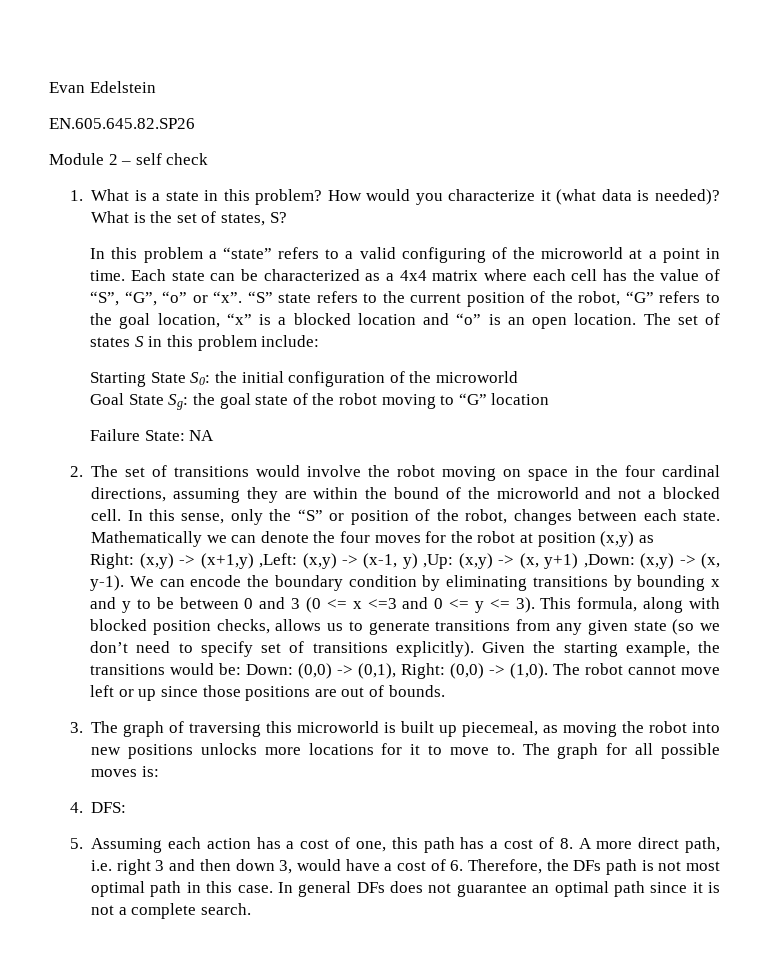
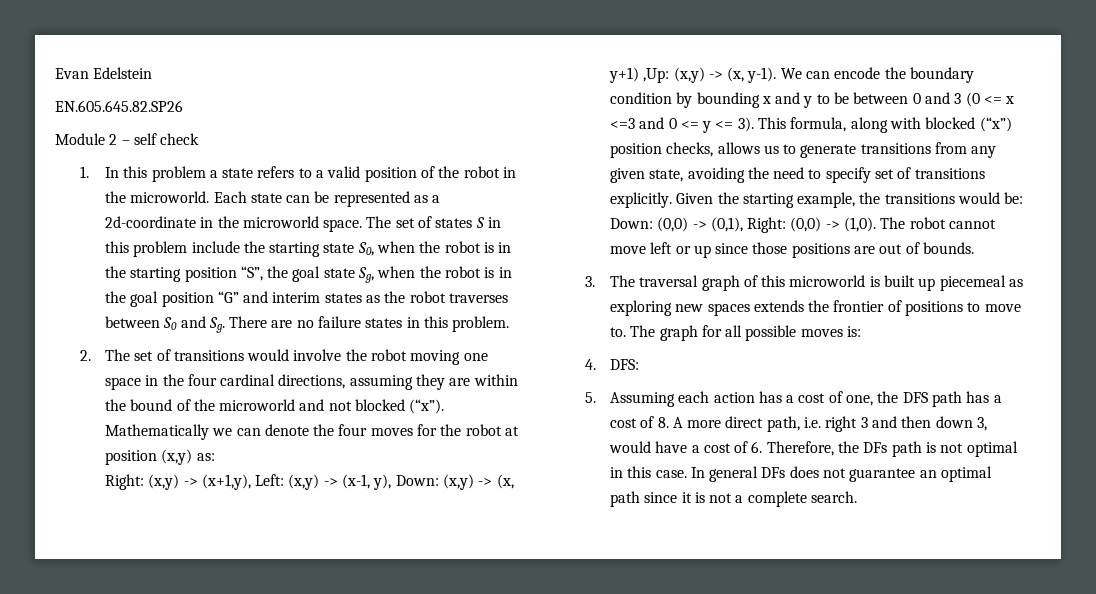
[91,189,720,205] [91,211,287,226] What is a state in this problem? How would you characterize it (what data is needed)? What is the set of states, S? // -> (89, 172) none
[222,247,272,259] “state” -> [222,168,254,178] state
[401,247,720,263] [90,270,126,281] configuring of the microworld at a point in time. -> [364,166,517,182] [104,191,210,203] position of the robot in the microworld.
[263,269,360,281] characterized -> [333,191,410,207] represented
[399,269,720,281] [90,291,720,307] [90,313,637,329] 4x4 matrix where each cell has the value of “S”, “G”, “o” or “x”. “S” state refers to the current position of the robot, “G” refers to the goal location, “x” is a blocked location and “o” is an open location. -> [104,216,363,232] 2d-coordinate in the microworld space.
[261,335,320,347] [90,371,518,387] [90,393,550,410] [90,429,215,441] include: // Starting State S0: the initial configuration of the microworld // Goal State Sg: the goal state of the robot moving to “G” location // Failure State: NA -> [191,241,512,257] [104,266,512,283] [104,291,509,307] [104,316,510,333] include the starting state S0, when the robot is in the starting position “S”, the goal state Sg, when the robot is in the goal position “G” and interim states as the robot traverses between S0 and Sg. There are no failure states in this problem.
[503,469,522,477] on -> [463,353,488,361] one
[648,487,720,499] [91,509,721,525] a blocked cell. In this sense, only the “S” or position of the robot, changes between each state. -> [355,399,445,414] blocked (“x”).
[638,535,654,543] as -> [196,453,215,461] as:
[200,553,298,569] (x+1,y) ,Left: -> [201,474,285,490] (x+1,y), Left:
[402,553,454,569] y) ,Up: -> [373,474,439,490] y), Down:
[583,554,635,568] ,Down: -> [643,68,670,83] ,Up:
[446,575,632,591] eliminating transitions by -> (693, 100) none
(148, 625) none -> [979,117,1012,132] (“x”)
[633,619,720,635] [90,641,129,653] state (so we don’t -> [649,167,769,183] state, avoiding the
[395,641,474,657] explicitly). -> [609,192,672,208] explicitly.
(119, 727) none -> [639,275,699,287] traversal
[189,722,262,737] traversing -> (758, 281) none
[462,721,721,737] [91,743,421,759] piecemeal, as moving the robot into new positions unlocks more locations for it -> [939,275,1024,291] [609,300,964,316] piecemeal as exploring new spaces extends the frontier of positions
[391,837,418,849] this -> [877,391,928,403] the DFS
[686,861,721,871] [91,881,182,897] most optimal path -> [966,441,1018,457] optimal

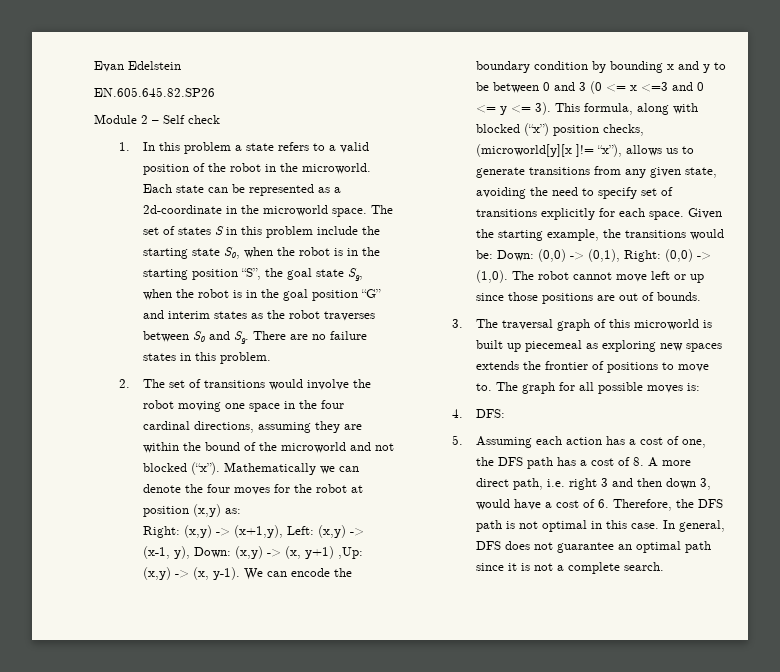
[133,133,157,145] self -> [163,115,185,124] Self
(714, 149) none -> [476,144,623,157] (microworld[y][x ]!= “x”),
[609,192,672,208] explicitly. -> [541,208,685,220] explicitly for each space.
[863,442,888,453] DFs -> [698,499,724,508] DFS
[709,466,786,482] general DFs -> [679,520,726,532] [476,541,502,550] general, DFS

